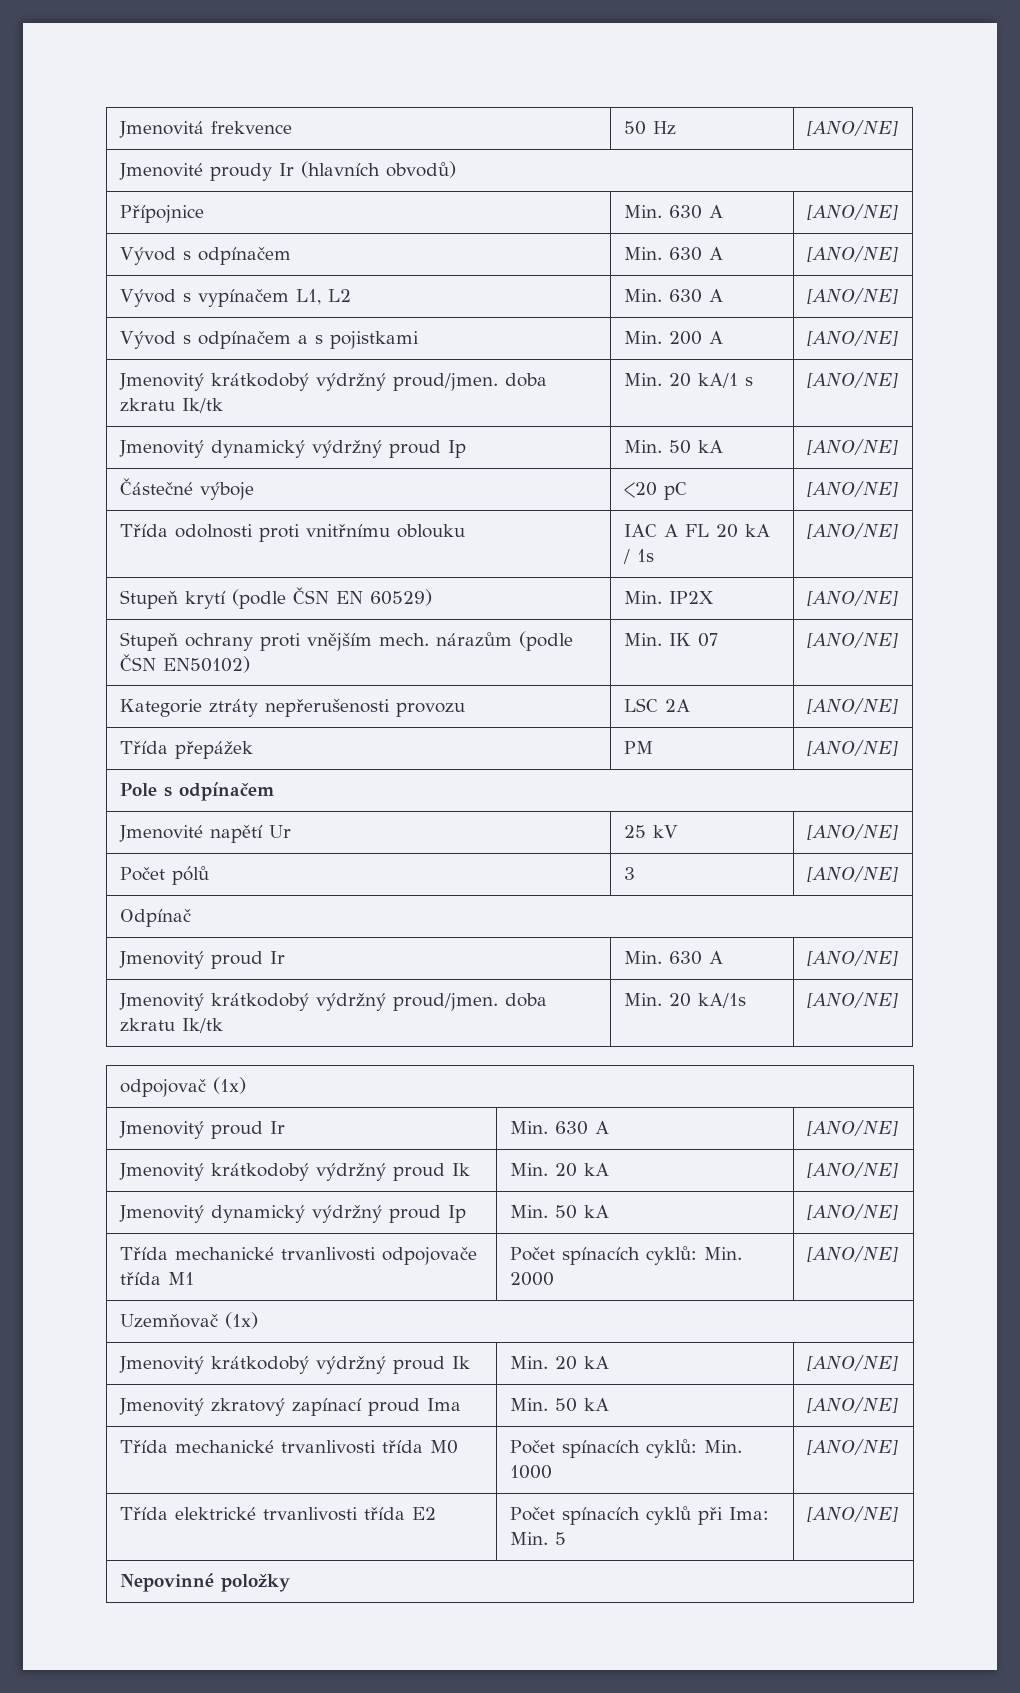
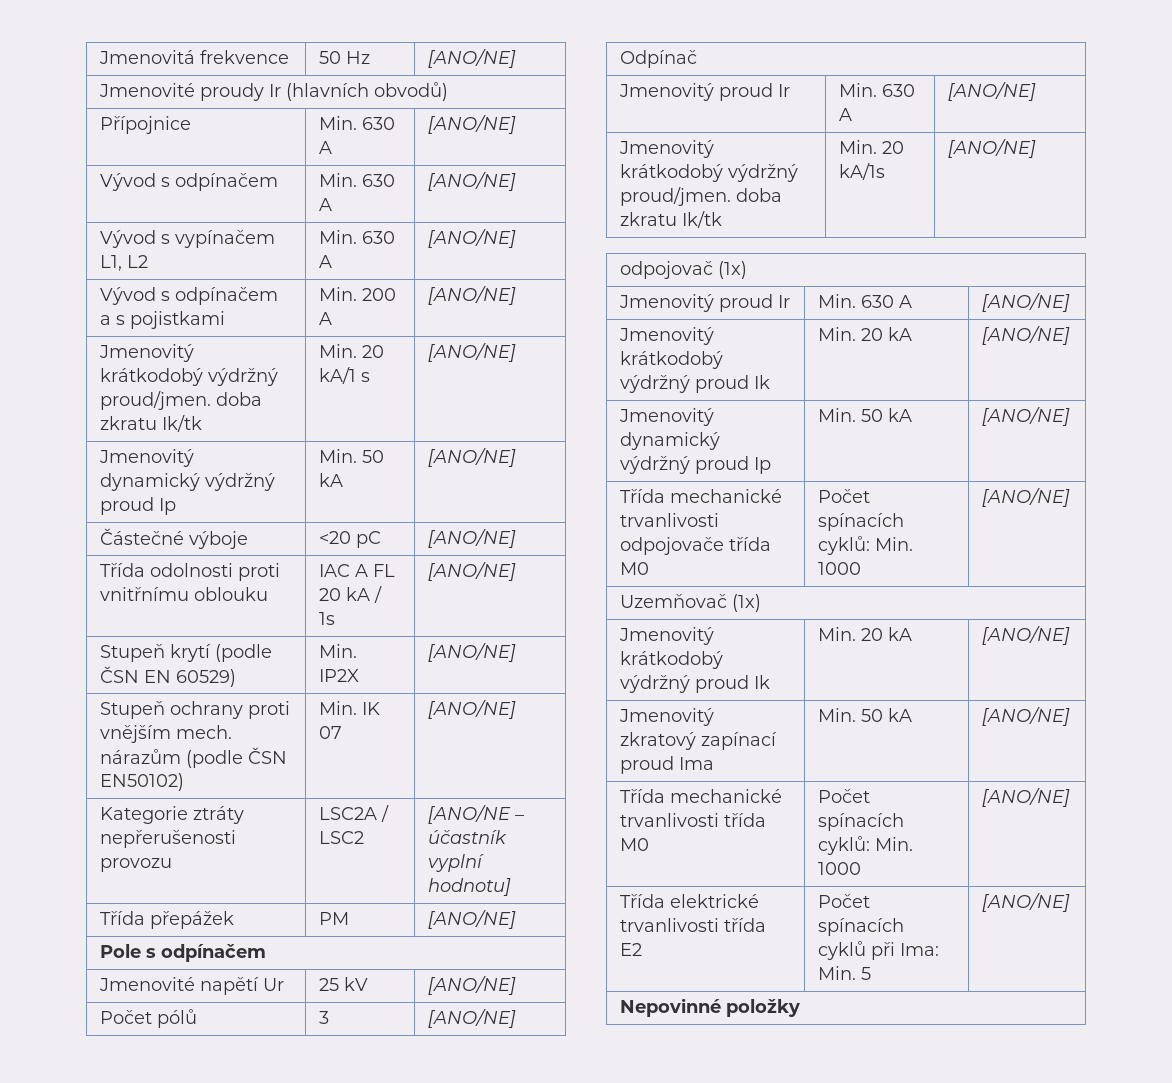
[623,698,690,712] [806,698,898,714] LSC 2A | [ANO/NE] -> [318,805,389,822] [318,831,364,844] [427,805,525,824] [427,830,507,844] [427,854,484,872] [427,878,511,896] LSC2A / LSC2 | [ANO/NE – účastník vyplní hodnotu]
[167,1272,194,1285] [509,1246,742,1265] [509,1272,554,1286] M1 | Počet spínacích cyklů: Min. 2000 -> [619,562,649,575] [817,489,870,503] [817,513,904,531] [817,536,913,555] [817,562,861,575] M0 | Počet spínacích cyklů: Min. 1000

